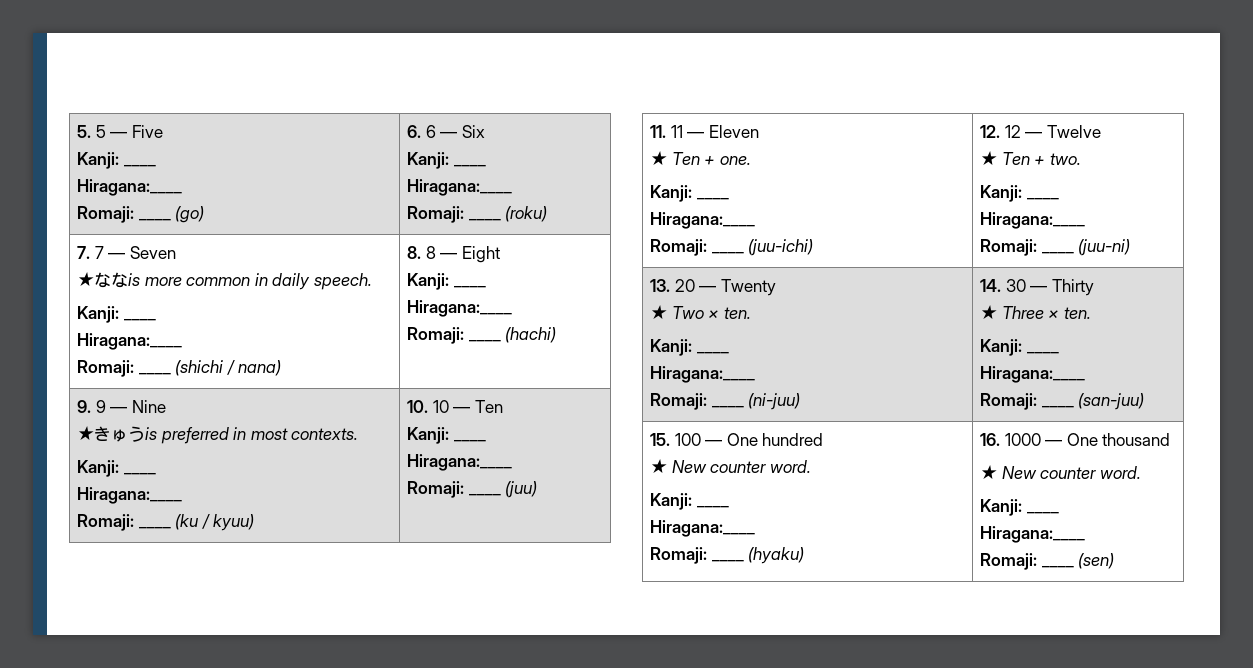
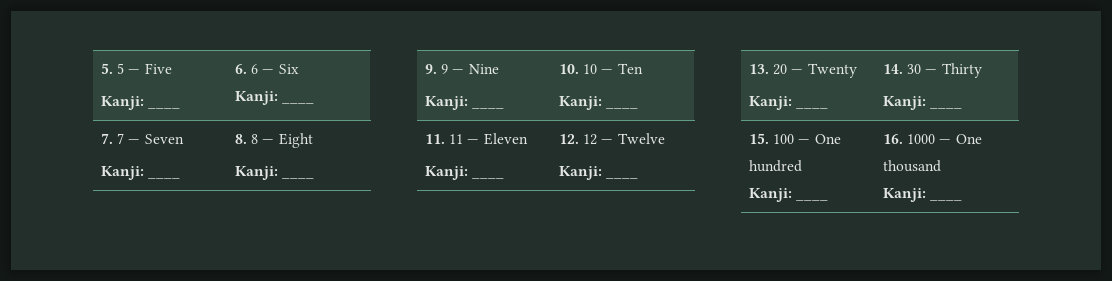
[77,179,183,196] [77,206,205,223] // Hiragana:____ // Romaji: ____ (go) -> (181, 107) none
[407,179,513,196] [407,206,548,223] // Hiragana:____ // Romaji: ____ (roku) -> (315, 102) none
[77,271,372,290] [77,306,156,323] [77,333,183,350] [77,360,282,377] ★ななis more common in daily speech. // Kanji: ____ // Hiragana:____ // Romaji: ____ (shichi / nana) -> [101,166,181,180] Kanji: ____
[407,300,513,317] [407,327,557,344] // Hiragana:____ // Romaji: ____ (hachi) -> (315, 177) none
[77,425,359,444] [77,460,156,477] [77,487,183,504] [77,514,255,531] ★きゅうis preferred in most contexts. // Kanji: ____ // Hiragana:____ // Romaji: ____ (ku / kyuu) -> [425,96,505,110] Kanji: ____
[407,454,513,471] [407,481,538,498] // Hiragana:____ // Romaji: ____ (juu) -> (639, 107) none
[650,150,751,165] [650,185,729,202] [650,212,756,229] [650,239,814,256] [980,125,1101,138] [980,150,1081,165] [980,185,1059,202] [980,212,1086,229] [980,239,1131,256] [650,279,776,296] [650,304,751,319] [650,339,729,356] [650,366,756,383] [650,393,801,410] [980,279,1094,296] [980,304,1091,319] [980,339,1059,356] [980,366,1086,383] [980,393,1145,410] ★ Ten + one. // Kanji: ____ // Hiragana:____ // Romaji: ____ (juu-ichi) | 12. 12 — Twelve // ★ Ten + two. // Kanji: ____ // Hiragana:____ // Romaji: ____ (juu-ni) // 13. 20 — Twenty // ★ Two × ten. // Kanji: ____ // Hiragana:____ // Romaji: ____ (ni-juu) | 14. 30 — Thirty // ★ Three × ten. // Kanji: ____ // Hiragana:____ // Romaji: ____ (san-juu) -> [425,166,505,180] [559,133,665,145] [559,166,639,180] [749,63,857,78] [749,96,829,110] [883,63,982,78] [883,96,963,110] Kanji: ____ | 12. 12 — Twelve // Kanji: ____ // 13. 20 — Twenty // Kanji: ____ | 14. 30 — Thirty // Kanji: ____
[650,458,811,473] [650,493,729,510] [650,520,756,537] [650,547,805,564] ★ New counter word. // Kanji: ____ // Hiragana:____ // Romaji: ____ (hyaku) -> [749,188,829,202] Kanji: ____
[980,464,1141,479] [980,499,1059,516] [980,526,1086,543] [980,553,1115,570] ★ New counter word. // Kanji: ____ // Hiragana:____ // Romaji: ____ (sen) -> [883,188,963,202] Kanji: ____

